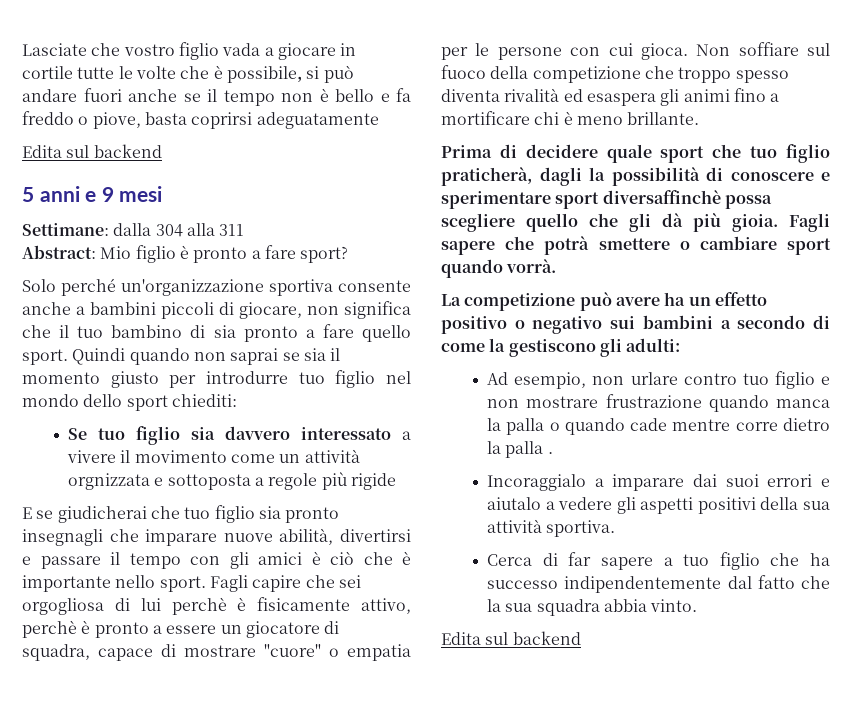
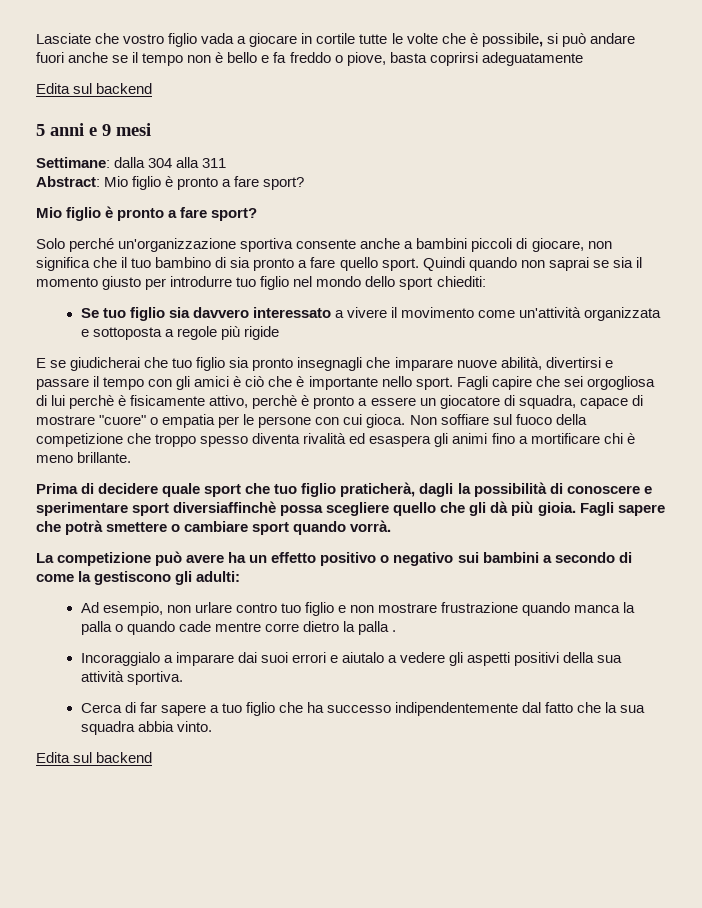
(349, 254) none -> [36,206,258,221] // Mio figlio è pronto a fare sport?
[279,449,360,463] [68,473,151,490] un attività orgnizzata -> [519,307,662,321] un'attività organizzata
[602,190,721,204] diversaffinchè -> [173,501,277,513] diversiaffinchè

